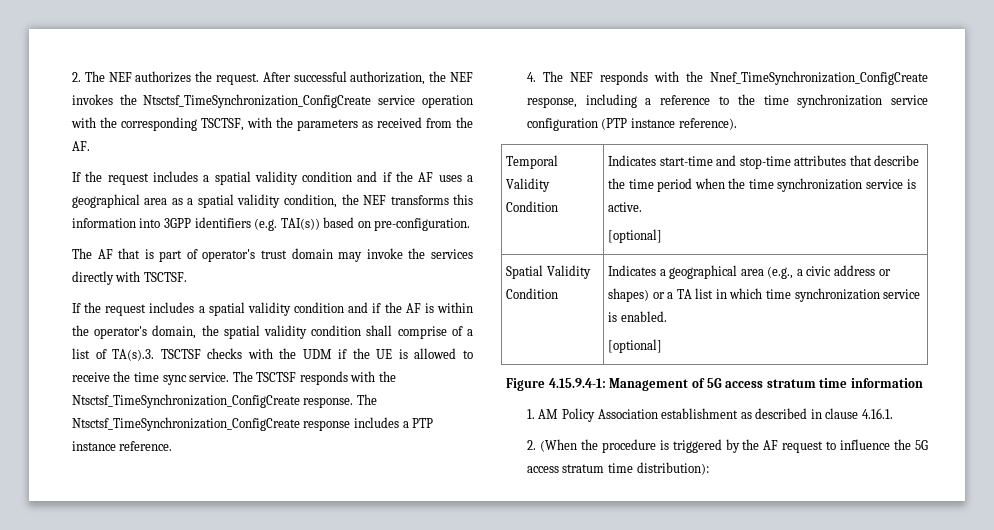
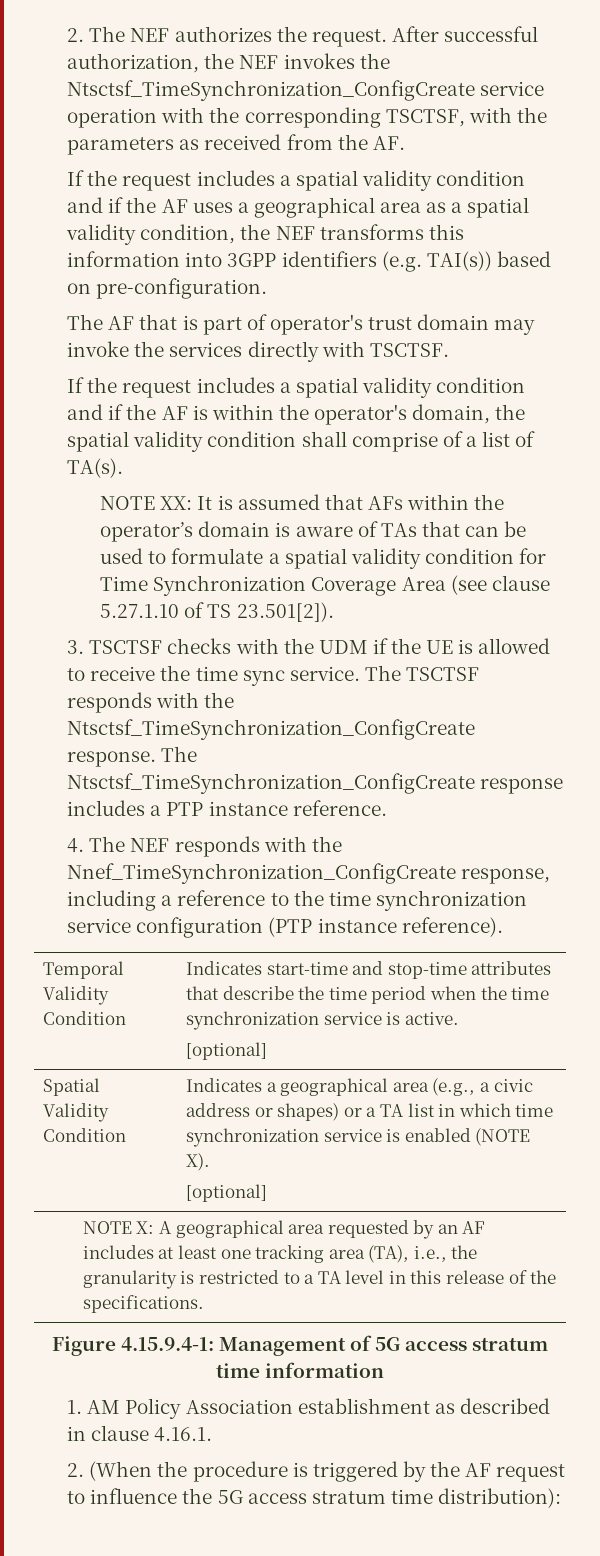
[112,349,155,361] TA(s).3. -> [67,458,124,478] [100,494,505,510] [100,521,527,542] [100,548,547,569] [100,575,550,596] [100,602,334,622] [67,640,85,654] TA(s). // NOTE XX: It is assumed that AFs within the operator’s domain is aware of TAs that can be used to formulate a spatial validity condition for Time Synchronization Coverage Area (see clause 5.27.1.10 of TS 23.501[2]). // 3.
[620,311,667,322] [608,339,663,353] enabled. // [optional] -> [404,1128,531,1146] [186,1153,211,1171] [186,1184,268,1202] [82,1220,486,1239] [82,1245,478,1263] [82,1270,557,1289] [82,1295,204,1313] enabled (NOTE X). // [optional] // NOTE X: A geographical area requested by an AF includes at least one tracking area (TA), i.e., the granularity is restricted to a TA level in this release of the specifications.

